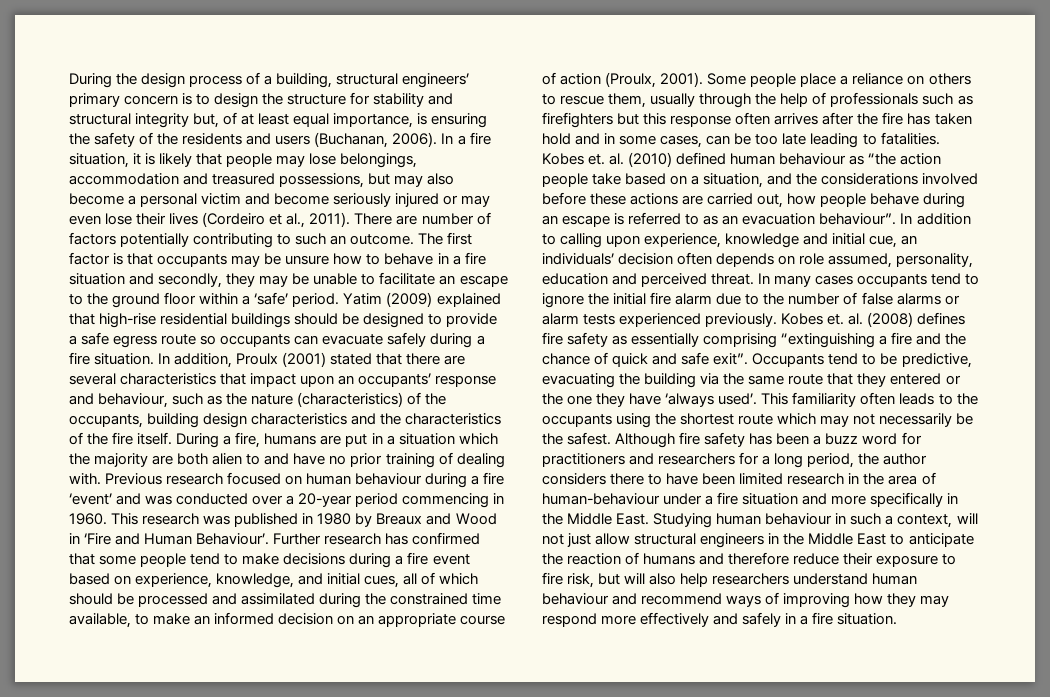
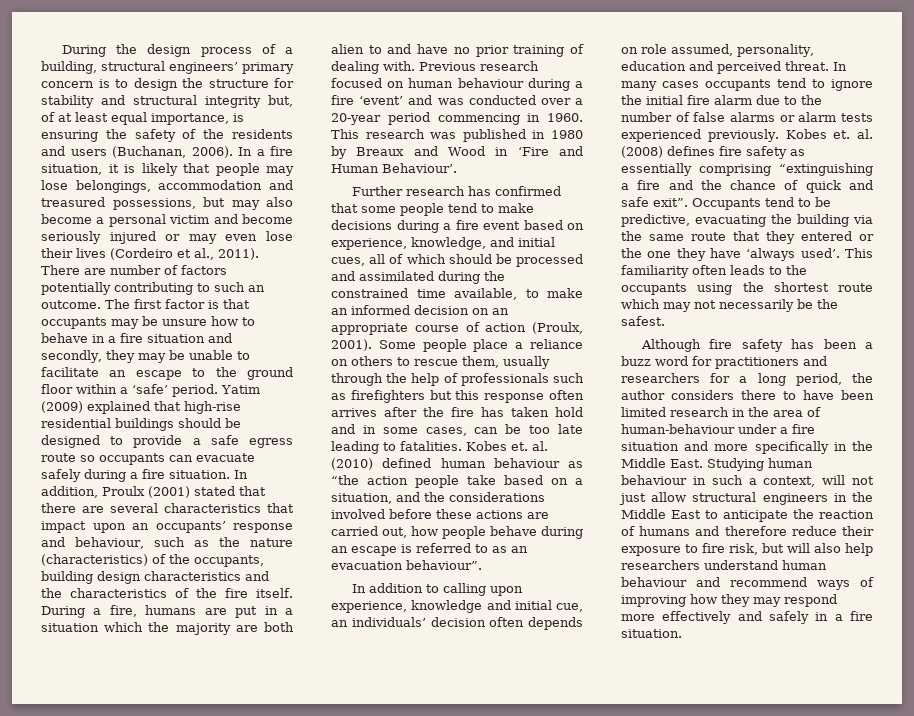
(270, 539) none -> (457, 168) //
(897, 219) none -> (482, 565) //
(612, 438) none -> (665, 321) //

